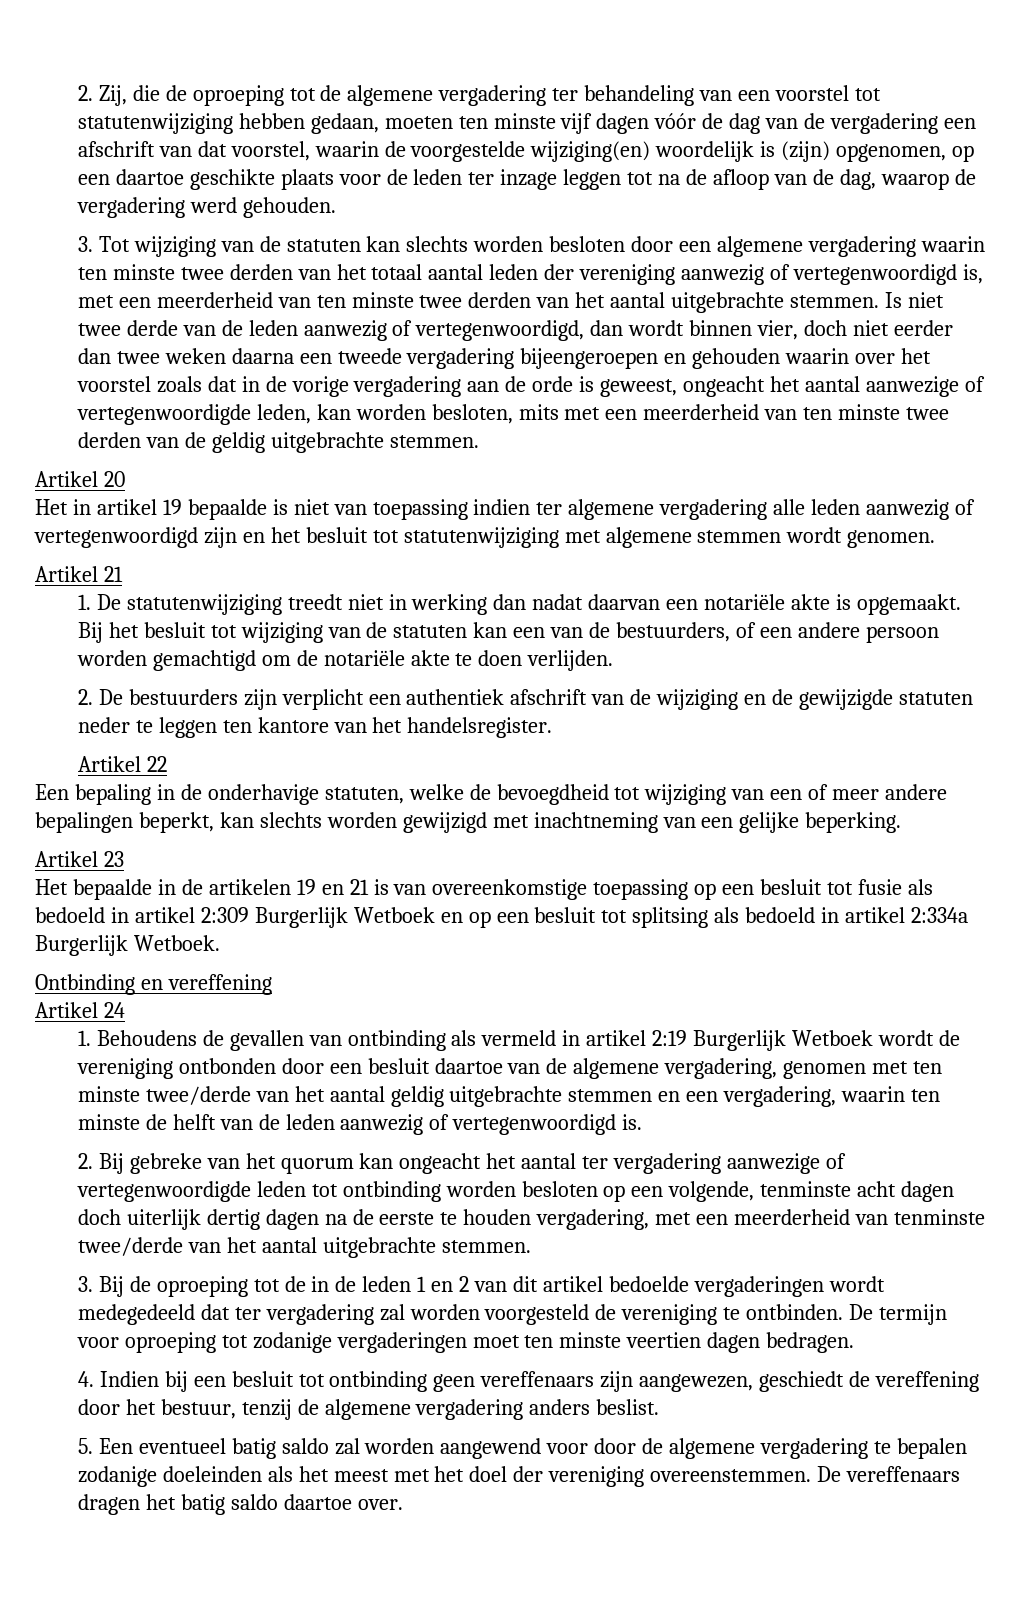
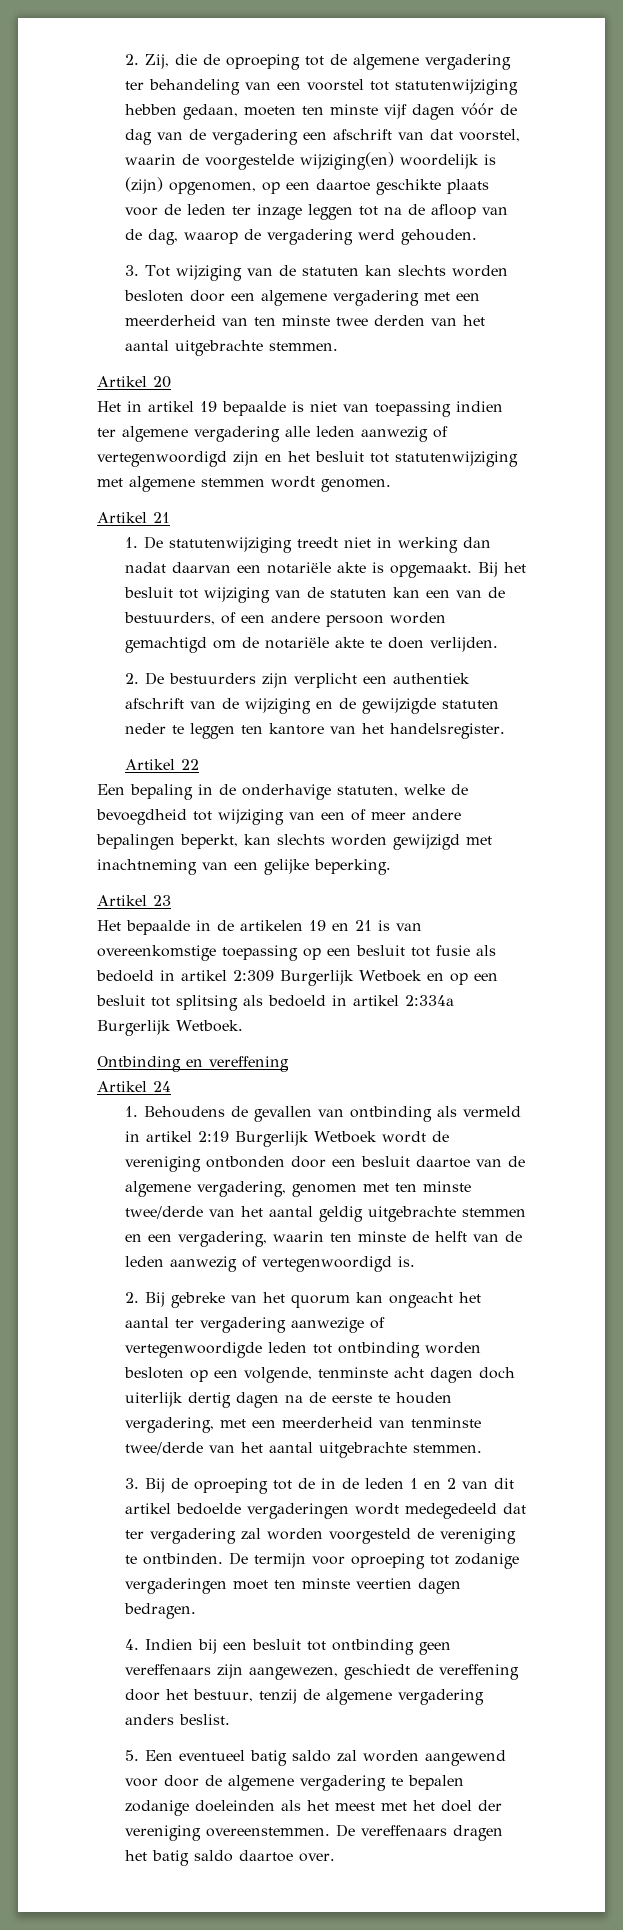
[920,236,985,252] [77,264,983,285] waarin ten minste twee derden van het totaal aantal leden der vereniging aanwezig of vertegenwoordigd is, -> (419, 298) none
[885,292,944,308] [77,320,953,341] [77,348,932,369] [76,376,985,397] [76,404,950,425] [77,432,479,453] Is niet twee derde van de leden aanwezig of vertegenwoordigd, dan wordt binnen vier, doch niet eerder dan twee weken daarna een tweede vergadering bijeengeroepen en gehouden waarin over het voorstel zoals dat in de vorige vergadering aan de orde is geweest, ongeacht het aantal aanwezige of vertegenwoordigde leden, kan worden besloten, mits met een meerderheid van ten minste twee derden van de geldig uitgebrachte stemmen. -> (338, 346) none

